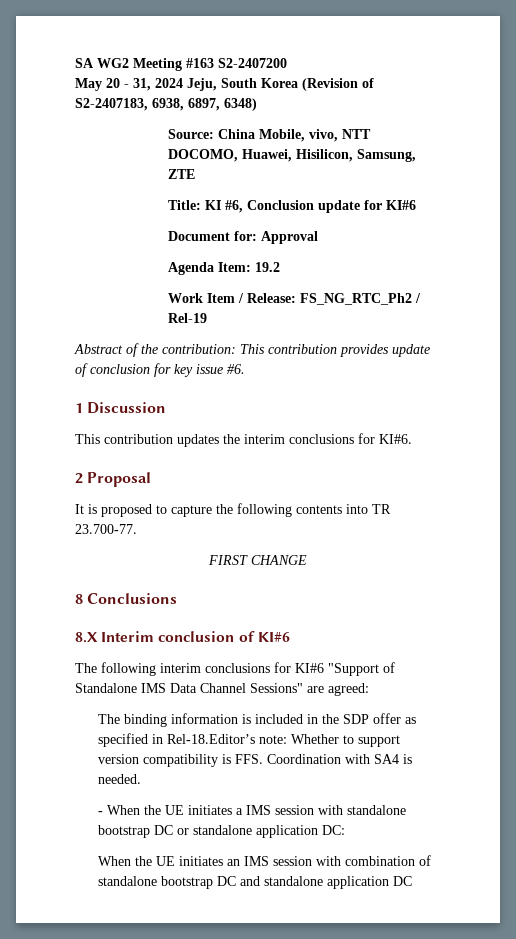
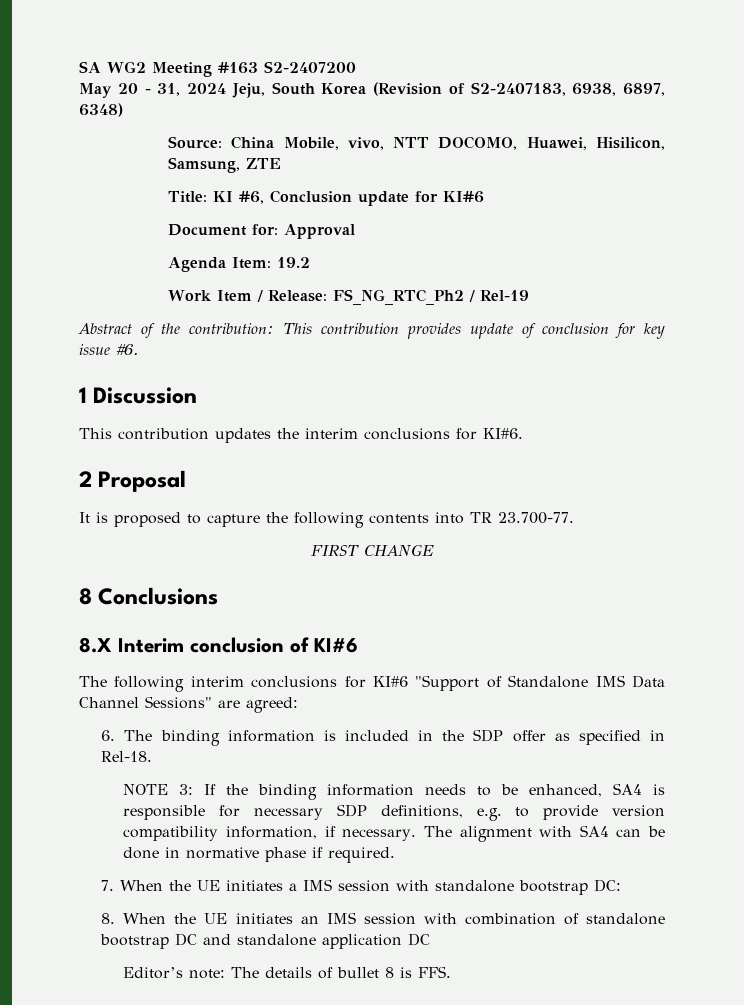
(369, 689) none -> [101,730,116,741] 6.
[167,734,401,747] [98,754,413,767] [98,774,142,784] [98,811,104,815] Rel-18.Editor’s note: Whether to support version compatibility is FFS. Coordination with SA4 is needed. // - -> [101,751,153,762] [123,783,666,800] [123,804,665,821] [123,825,665,842] [123,847,396,863] [101,880,115,891] Rel-18. // NOTE 3: If the binding information needs to be enhanced, SA4 is responsible for necessary SDP definitions, e.g. to provide version compatibility information, if necessary. The alignment with SA4 can be done in normative phase if required. // 7.
[154,825,319,838] DC or standalone application -> (589, 887) none
(346, 830) none -> [101,913,116,924] 8.
(413, 881) none -> [123,966,452,979] // Editor’s note: The details of bullet 8 is FFS.

